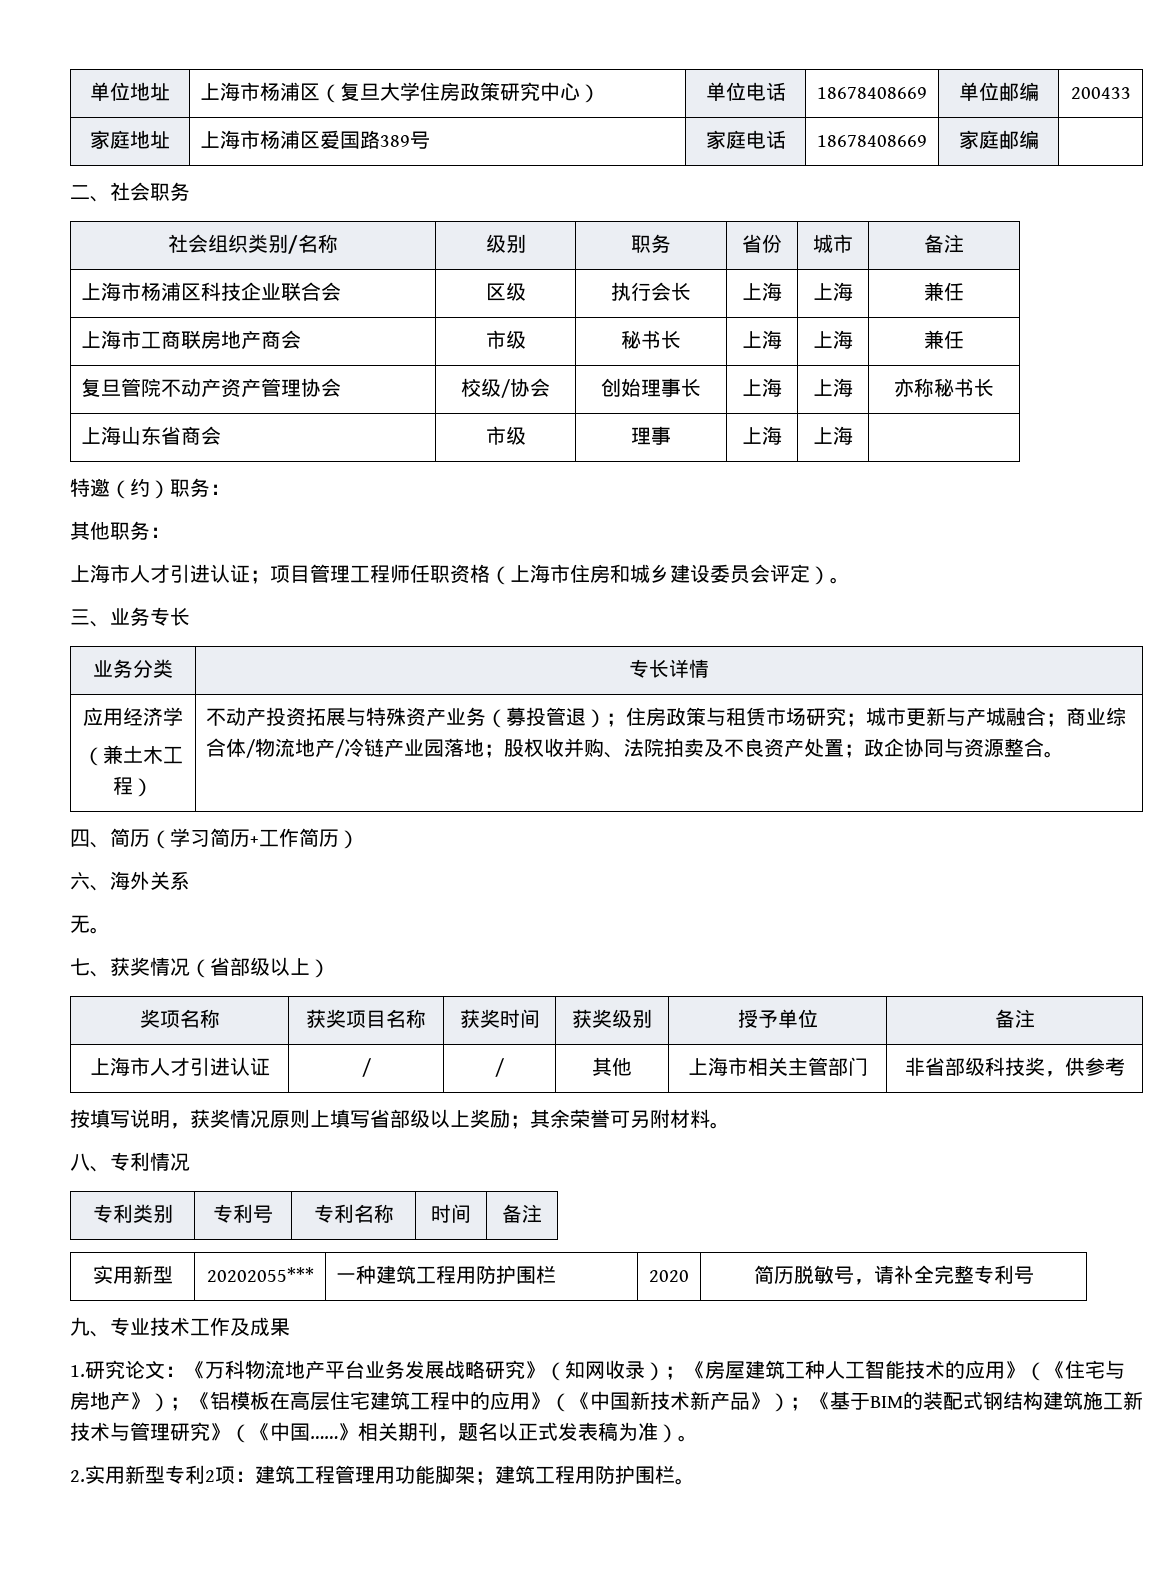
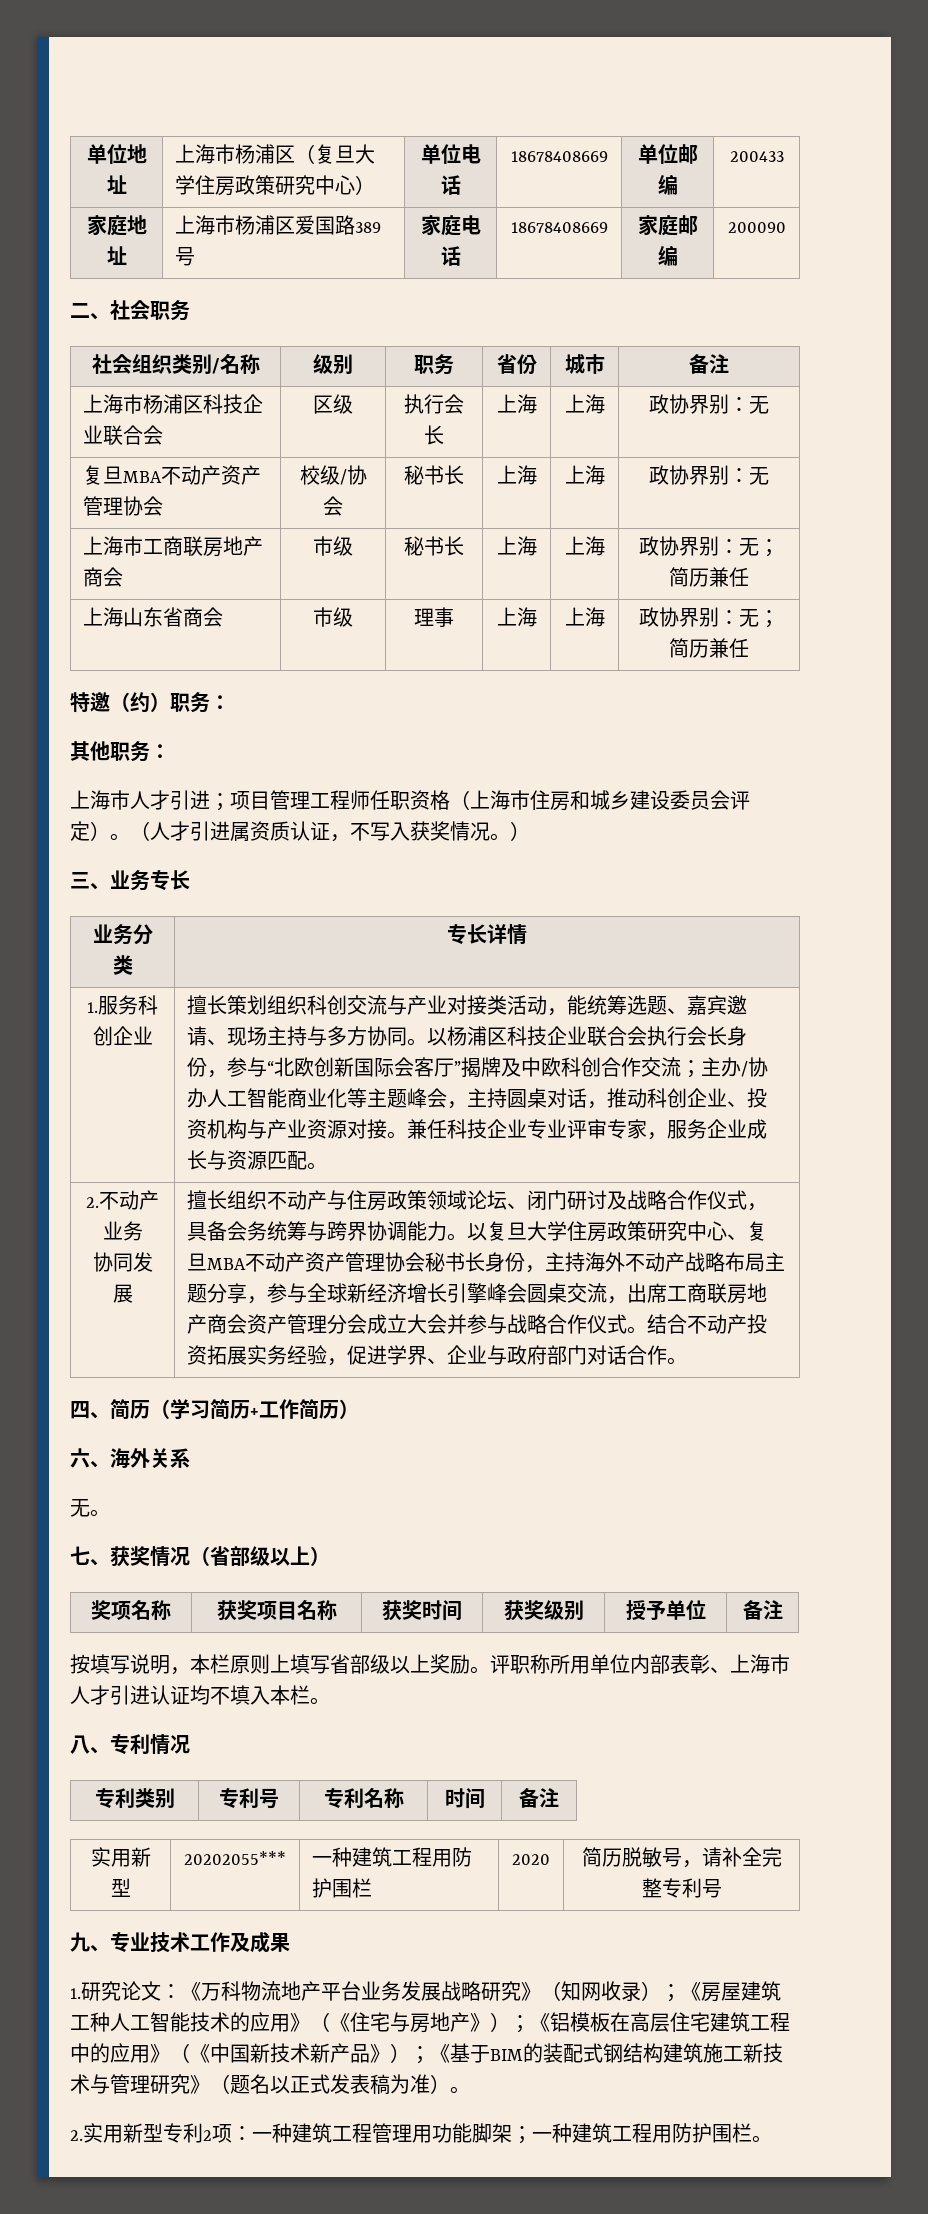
(1039, 139) none -> [727,222,786,233] 200090
[924,282,964,301] 兼任 -> [649,394,769,414] [83,465,262,485] [83,496,164,516] [299,465,367,485] [323,496,343,516] [404,465,464,485] [496,465,537,485] [564,465,605,485] [649,465,769,485] 政协界别：无 // 复旦MBA不动产资产管理协会 | 校级/协会 | 秘书长 | 上海 | 上海 | 政协界别：无
[924,330,964,349] [81,378,342,398] [461,378,550,398] [601,378,701,397] [742,378,782,397] [813,378,853,397] [894,378,994,397] 兼任 // 复旦管院不动产资产管理协会 | 校级/协会 | 创始理事长 | 上海 | 上海 | 亦称秘书长 -> [639,536,779,557] [669,567,749,587] 政协界别：无；简历兼任
(853, 435) none -> [639,607,779,628] [669,638,749,658] 政协界别：无；简历兼任
[210,564,250,583] 认证 -> (210, 800) none
(850, 580) none -> [130,821,530,842] （人才引进属资质认证，不写入获奖情况。）
[83,707,183,726] [83,745,183,766] [113,776,153,797] [206,707,1127,728] [206,738,1045,758] 应用经济学 // （兼土木工程） | 不动产投资拓展与特殊资产业务（募投管退）；住房政策与租赁市场研究；城市更新与产城融合；商业综合体/物流地产/冷链产业园落地；股权收并购、法院拍卖及不良资产处置；政企协同与资源整合 -> [87,995,158,1015] [92,1026,153,1046] [187,995,748,1016] [187,1026,748,1047] [187,1057,769,1078] [187,1088,768,1109] [187,1119,768,1140] [187,1150,328,1170] [86,1190,159,1210] [102,1221,143,1241] [92,1252,153,1272] [112,1284,133,1303] [187,1190,768,1211] [187,1221,768,1242] [187,1252,786,1273] [187,1283,768,1304] [187,1314,768,1334] [187,1345,668,1366] 1.服务科创企业 | 擅长策划组织科创交流与产业对接类活动，能统筹选题、嘉宾邀请、现场主持与多方协同。以杨浦区科技企业联合会执行会长身份，参与“北欧创新国际会客厅”揭牌及中欧科创合作交流；主办/协办人工智能商业化等主题峰会，主持圆桌对话，推动科创企业、投资机构与产业资源对接。兼任科技企业专业评审专家，服务企业成长与资源匹配。 // 2.不动产业务 // 协同发展 | 擅长组织不动产与住房政策领域论坛、闭门研讨及战略合作仪式，具备会务统筹与跨界协调能力。以复旦大学住房政策研究中心、复旦MBA不动产资产管理协会秘书长身份，主持海外不动产战略布局主题分享，参与全球新经济增长引擎峰会圆桌交流，出席工商联房地产商会资产管理分会成立大会并参与战略合作仪式。结合不动产投资拓展实务经验，促进学界、企业与政府部门对话合作
[89,1057,270,1076] [361,1058,371,1077] [495,1058,504,1077] [592,1057,632,1076] [687,1057,868,1076] [904,1057,1125,1077] // 上海市人才引进认证 | / | / | 其他 | 上海市相关主管部门 | 非省部级科技奖，供参考 -> (783, 1610) none
[190,1109,270,1128] 获奖情况 -> [190,1654,230,1674] 本栏
[510,1109,710,1129] ；其余荣誉可另附材料 -> [470,1654,790,1674] [70,1685,310,1705] 。评职称所用单位内部表彰、上海市人才引进认证均不填入本栏
[250,1422,458,1442] 《中国……》相关期刊， -> (230, 2084) none
(255, 1476) none -> [252,2123,292,2143] 一种
(495, 1478) none -> [532,2123,572,2143] 一种

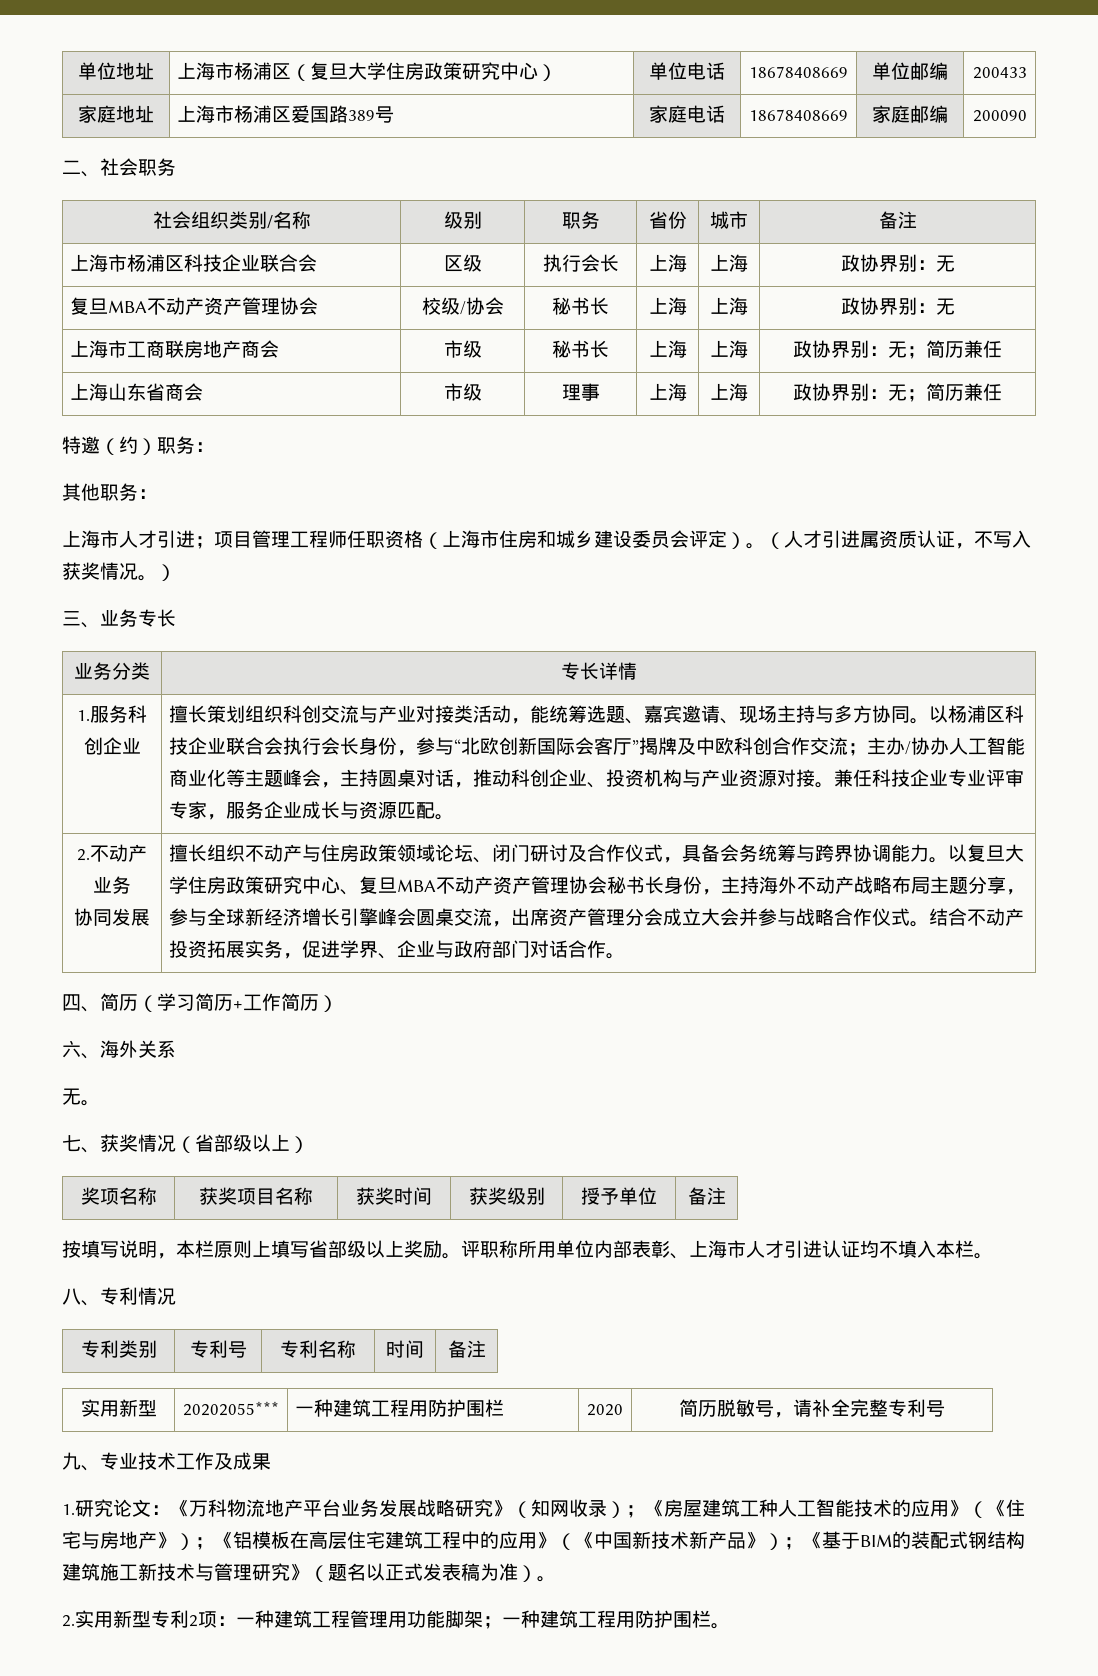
[627,1190,668,1210] 战略 -> (588, 853) none
[667,1283,768,1304] [187,1314,248,1334] 工商联房地产商会 -> (550, 917) none
[287,1345,328,1365] 经验 -> (284, 949) none

